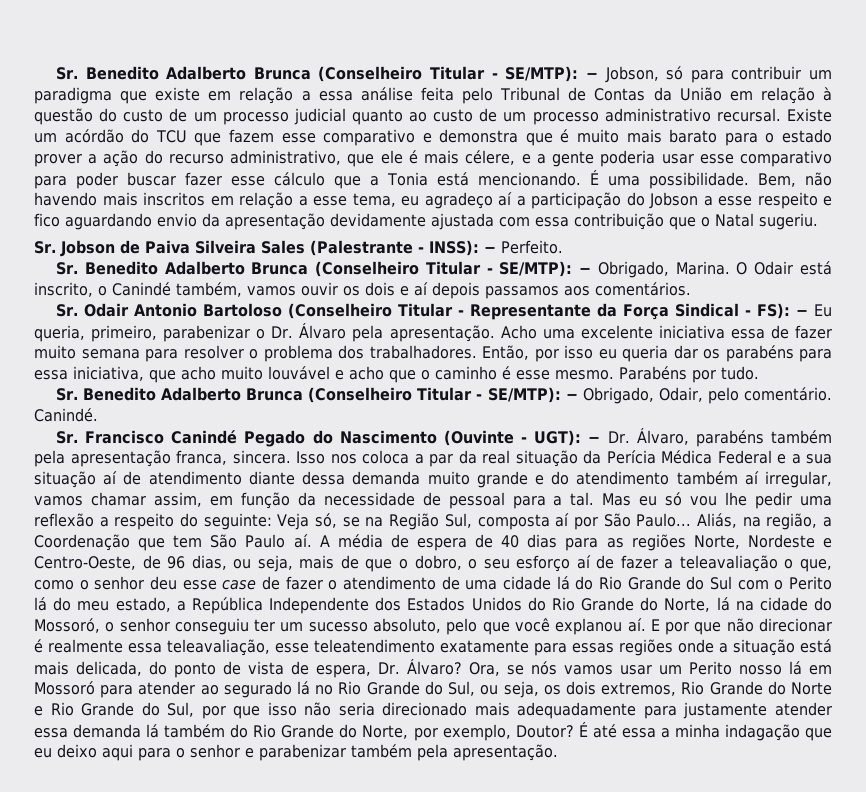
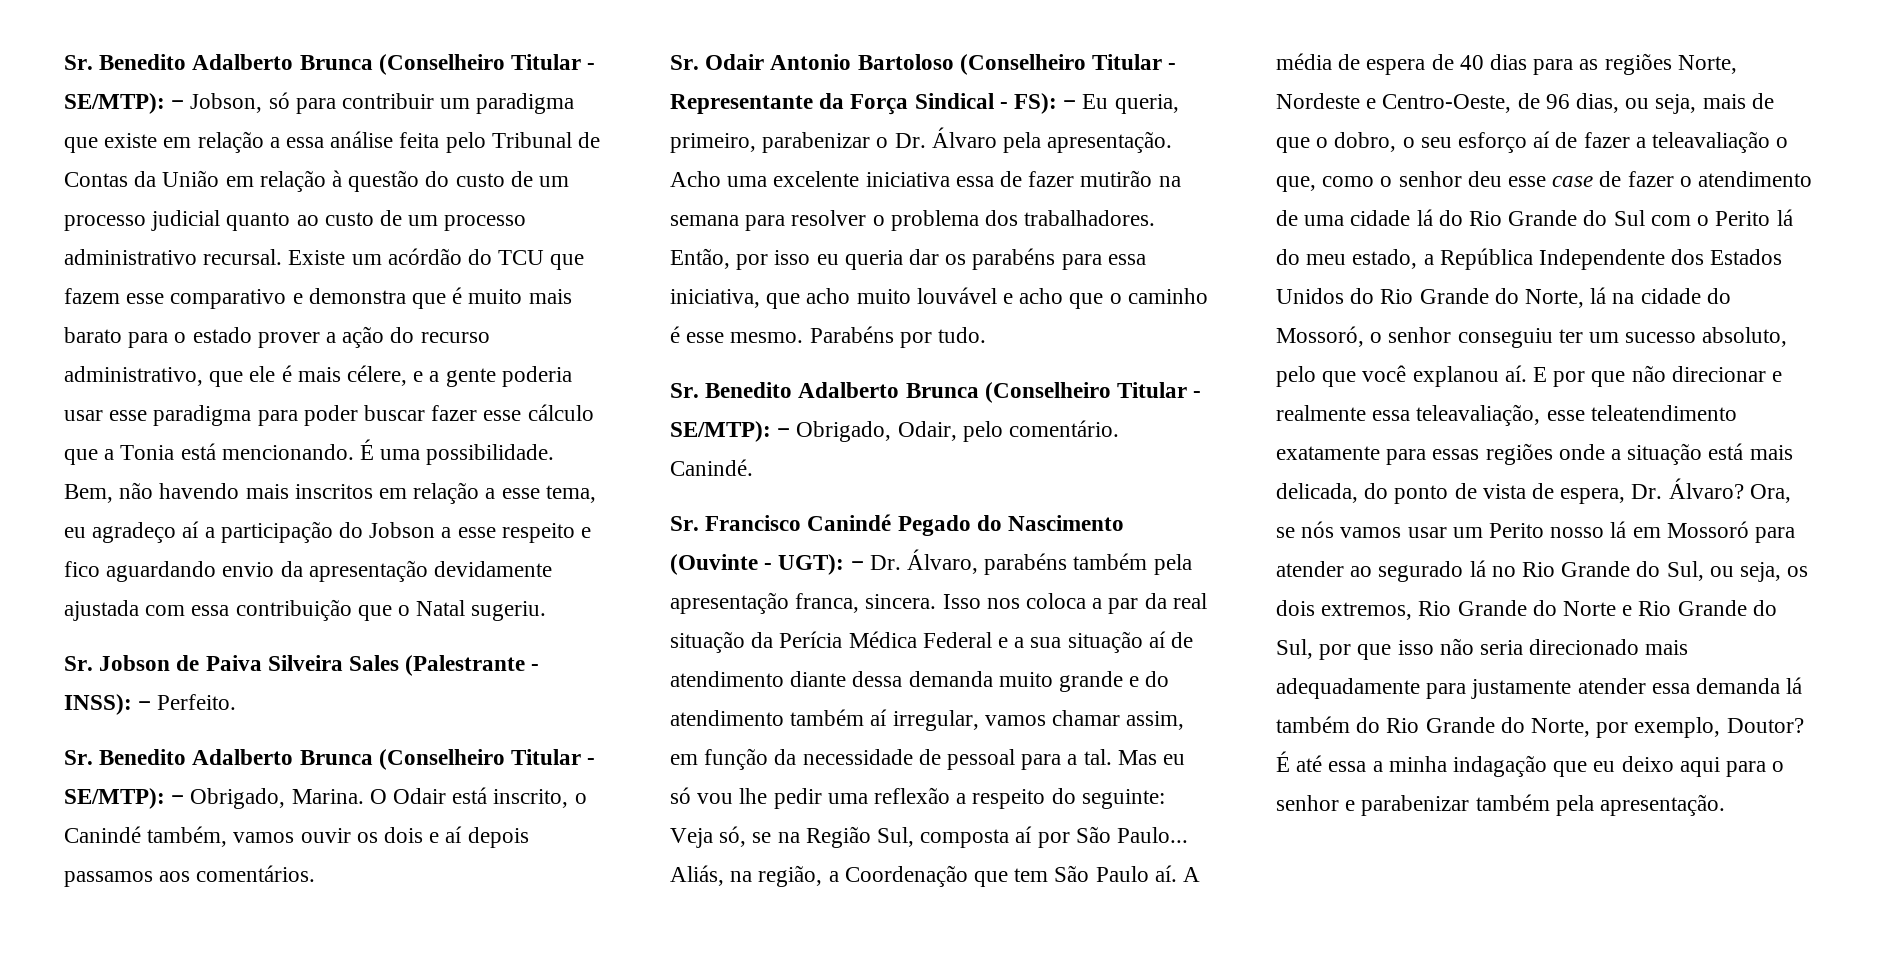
[740,150,833,167] comparativo -> [153,405,252,426] paradigma
[34,345,76,359] muito -> [1080,170,1181,187] mutirão na
[34,639,43,653] é -> [1772,371,1783,382] e

